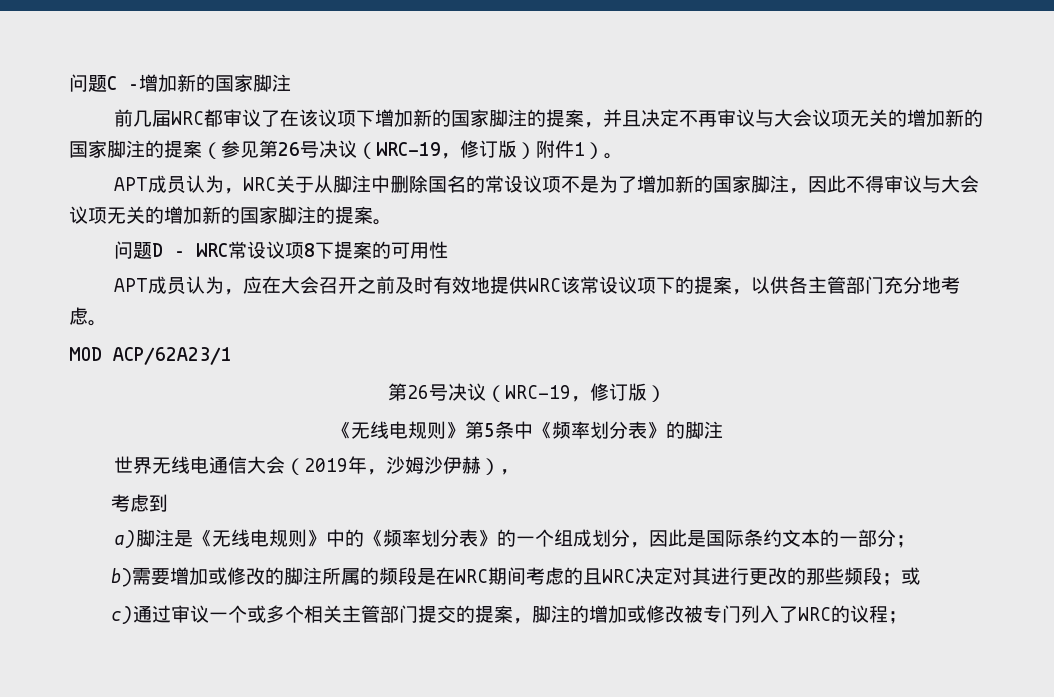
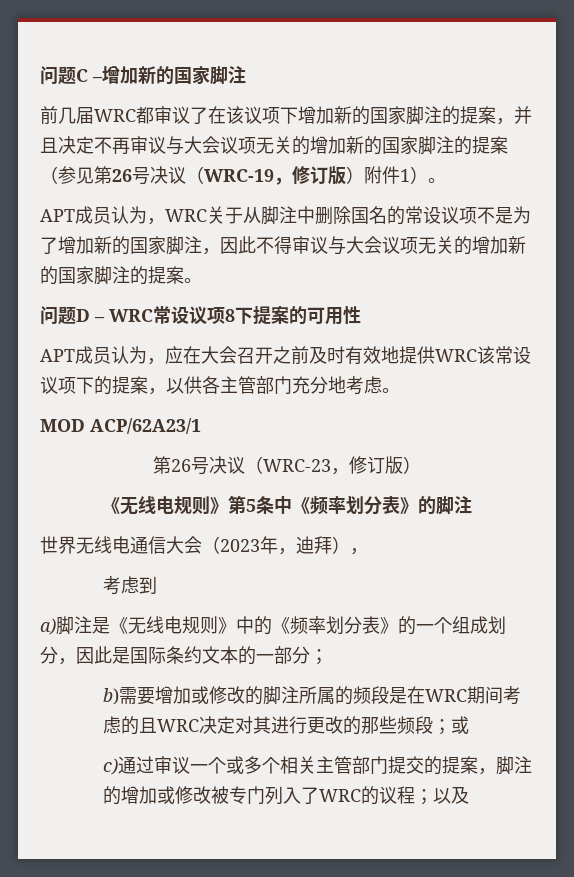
[505,385,571,399] WRC-19 -> [263,459,331,472] WRC-23
[303,456,481,475] 2019年，沙姆沙伊赫 -> [220,536,332,555] 2023年，迪拜
(908, 617) none -> [432,786,469,804] 以及

